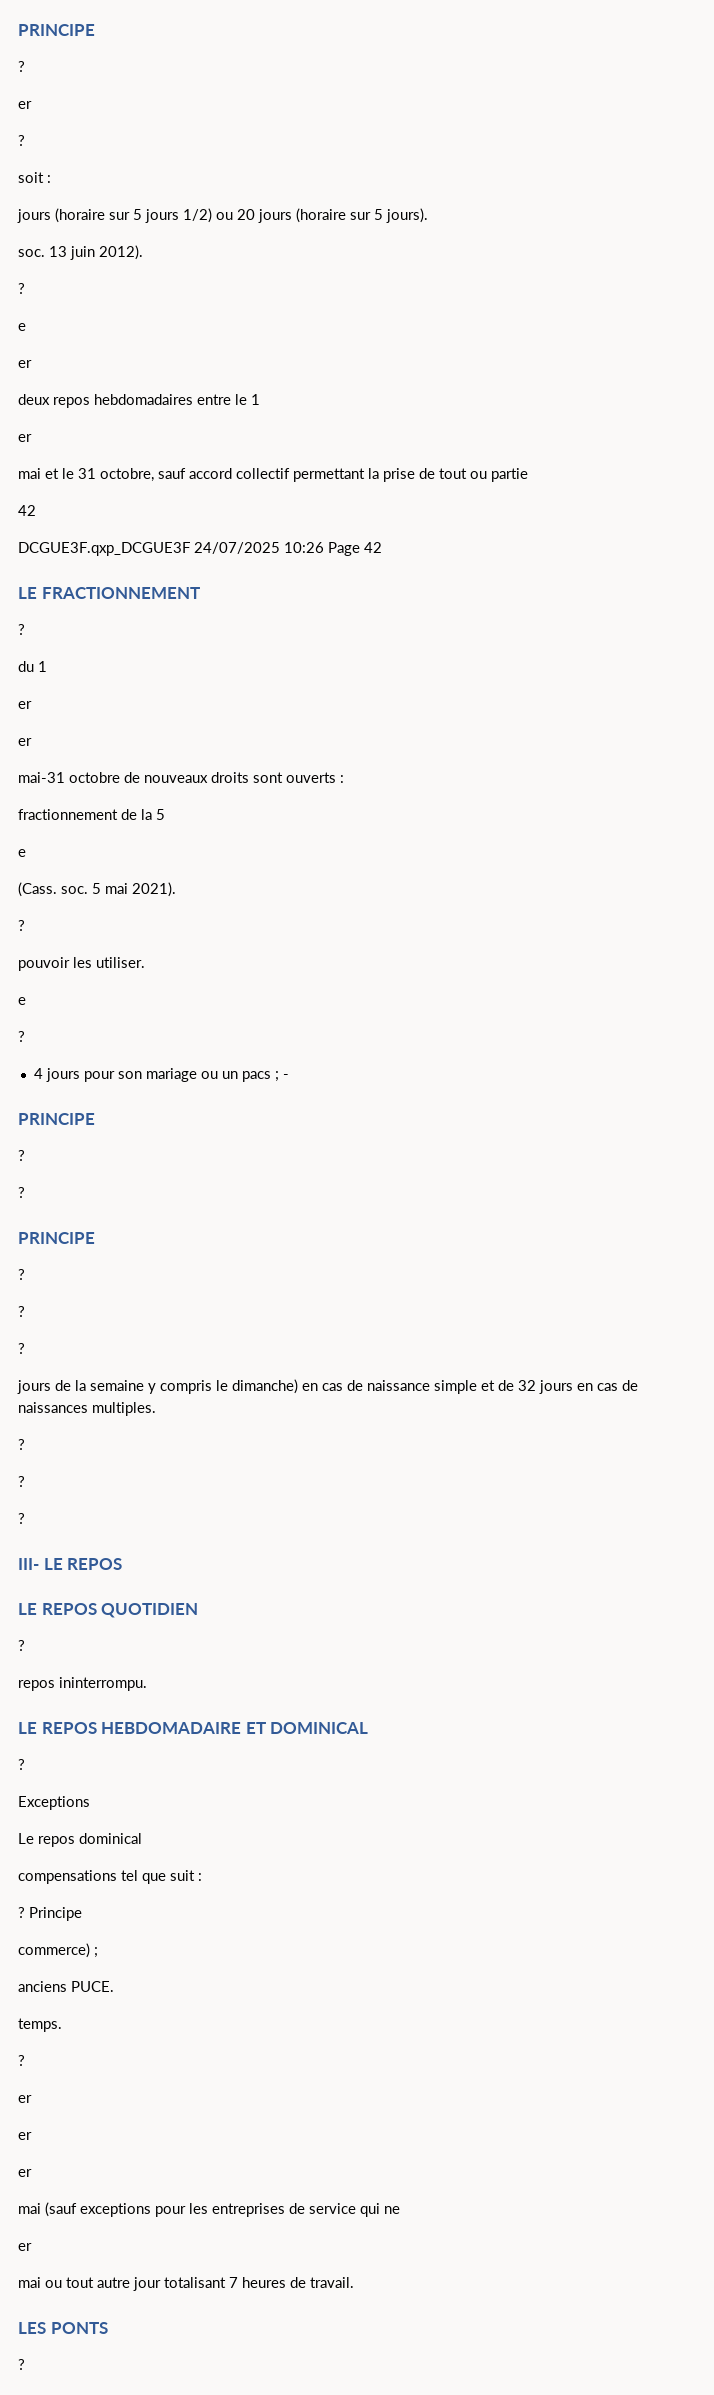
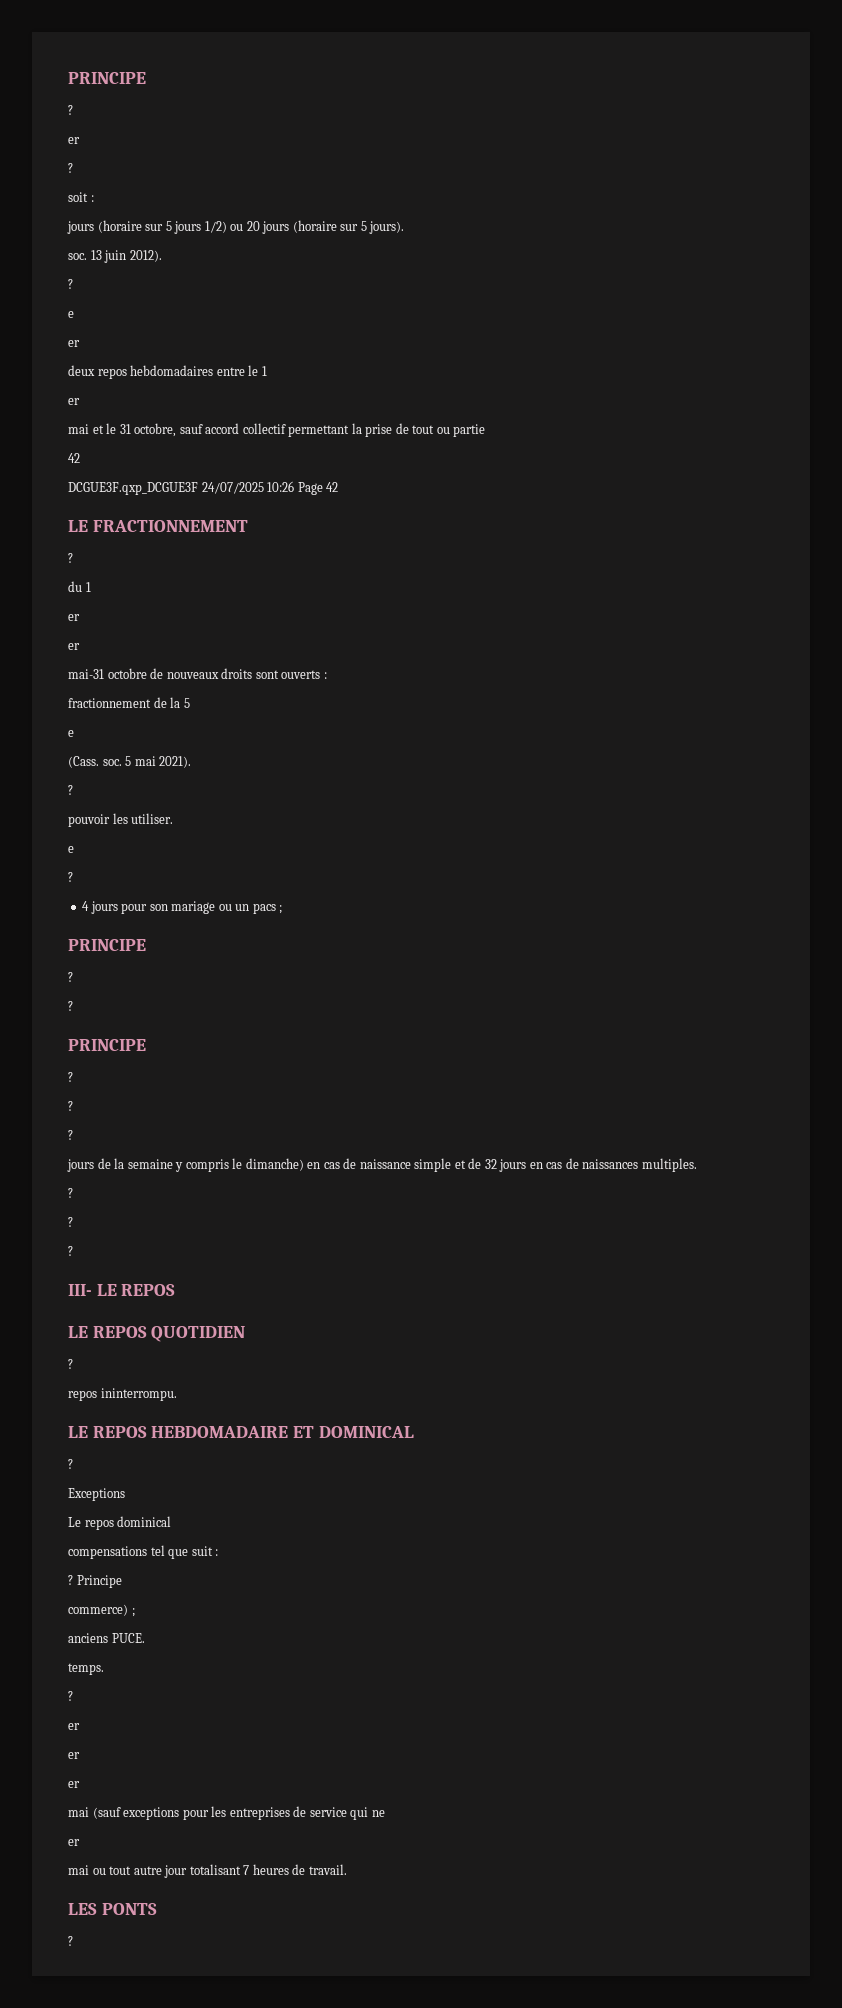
[282,1074,289,1079] - -> (283, 909) none

